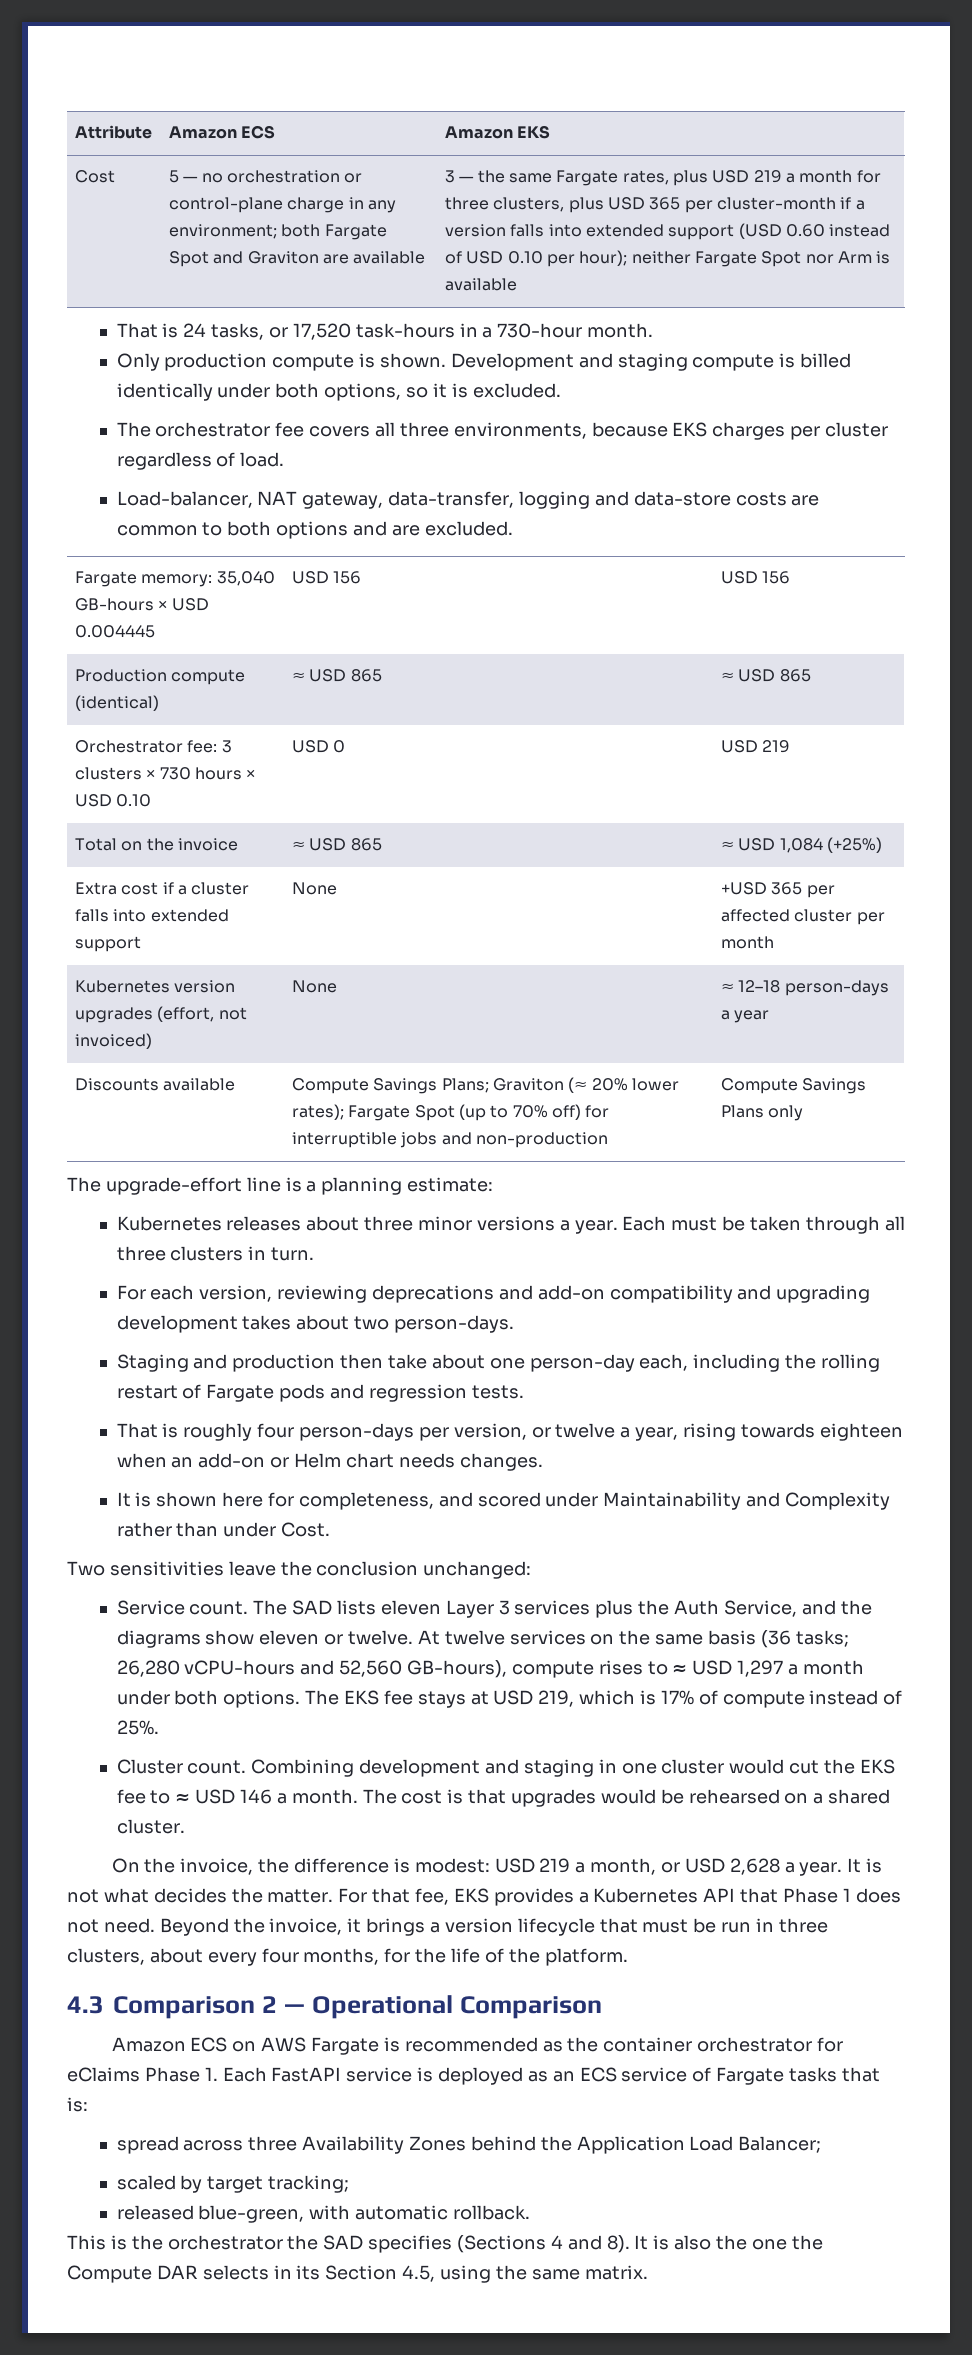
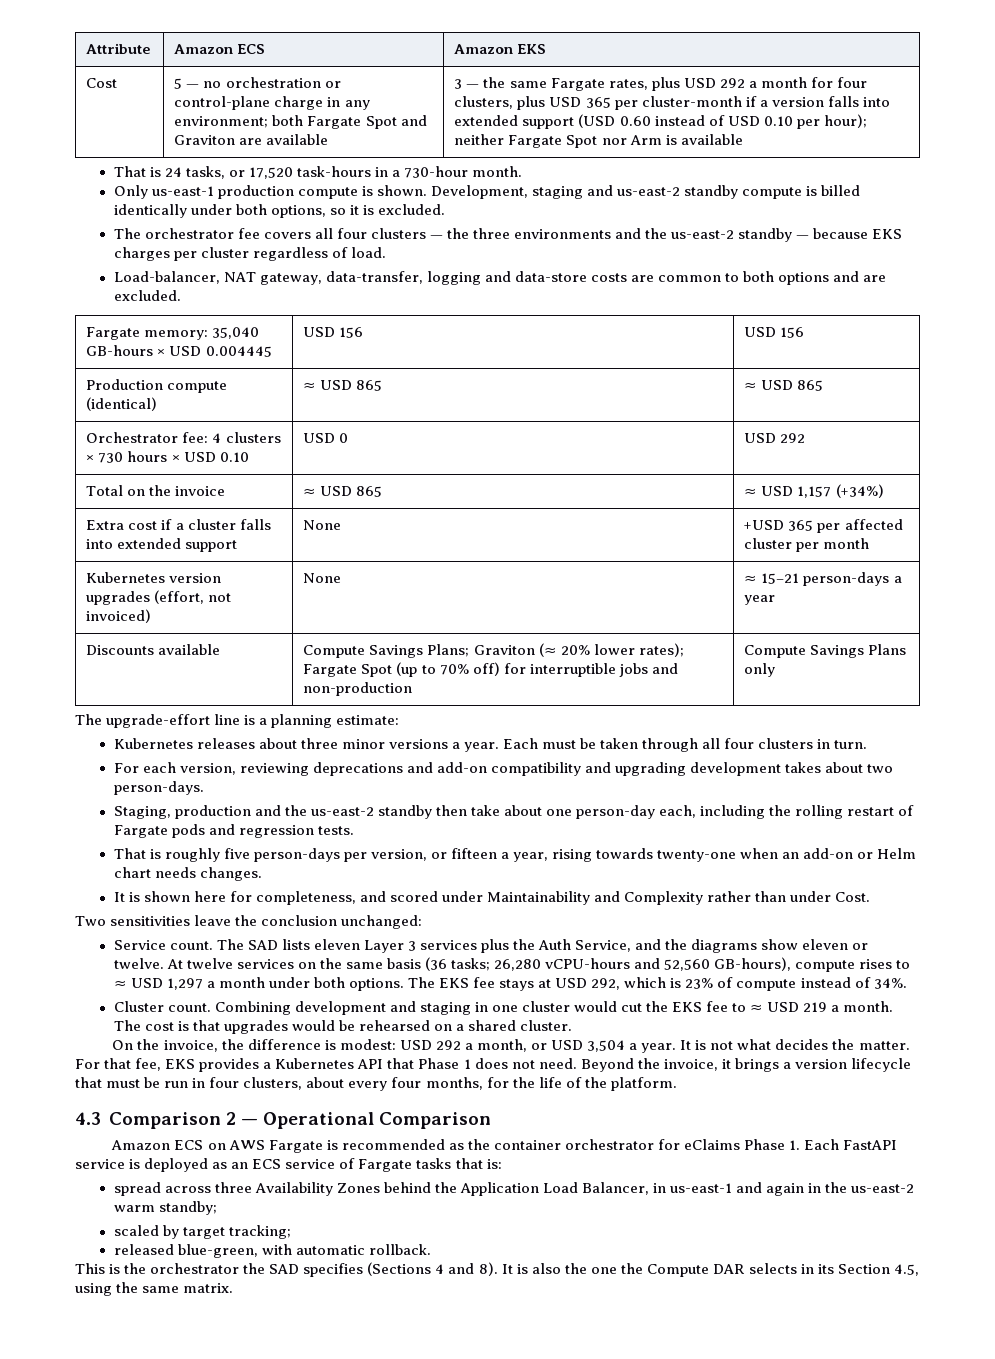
[753,170,782,183] 219 -> [719,78,745,88] 292
[445,197,490,210] three -> [836,77,867,88] four
(160, 362) none -> [151,186,214,196] us-east-1
[450,353,688,371] Development and staging -> [430,185,739,199] Development, staging and us-east-2 standby
[399,422,587,439] three environments, -> [336,228,810,242] four clusters — the three environments and the us-east-2 standby —
[221,740,232,753] 3 -> [212,433,222,443] 4
[762,740,791,753] 219 -> [780,433,806,443] 292
[779,837,883,853] 1,084 (+25%) -> [797,484,884,498] 1,157 (+34%)
[738,980,781,993] 12–18 -> [761,573,800,584] 15–21
[116,1246,166,1261] three -> [724,738,755,749] four
[116,1354,336,1372] Staging and production -> [113,805,432,819] Staging, production and the us-east-2 standby
[257,1423,295,1438] four -> [223,848,250,859] five
[555,1423,616,1438] twelve -> [450,848,497,859] fifteen
[819,1423,903,1441] eighteen -> [657,850,737,862] twenty-one
[538,1690,575,1707] 219, -> [591,978,621,990] 292,
[660,1690,694,1705] 17% -> [685,978,714,989] 23%
[116,1720,159,1735] 25%. -> [873,978,907,989] 34%.
[239,1789,272,1804] 146 -> [803,1002,828,1012] 219
[539,1858,571,1873] 219 -> [435,1040,461,1050] 292
[729,1858,780,1875] 2,628 -> [587,1040,626,1052] 3,504
[778,1918,828,1933] three -> [209,1077,240,1088] four
[738,2136,822,2153] Balancer; -> [581,1182,915,1196] [113,1201,217,1215] Balancer, in us-east-1 and again in the us-east-2 warm standby;

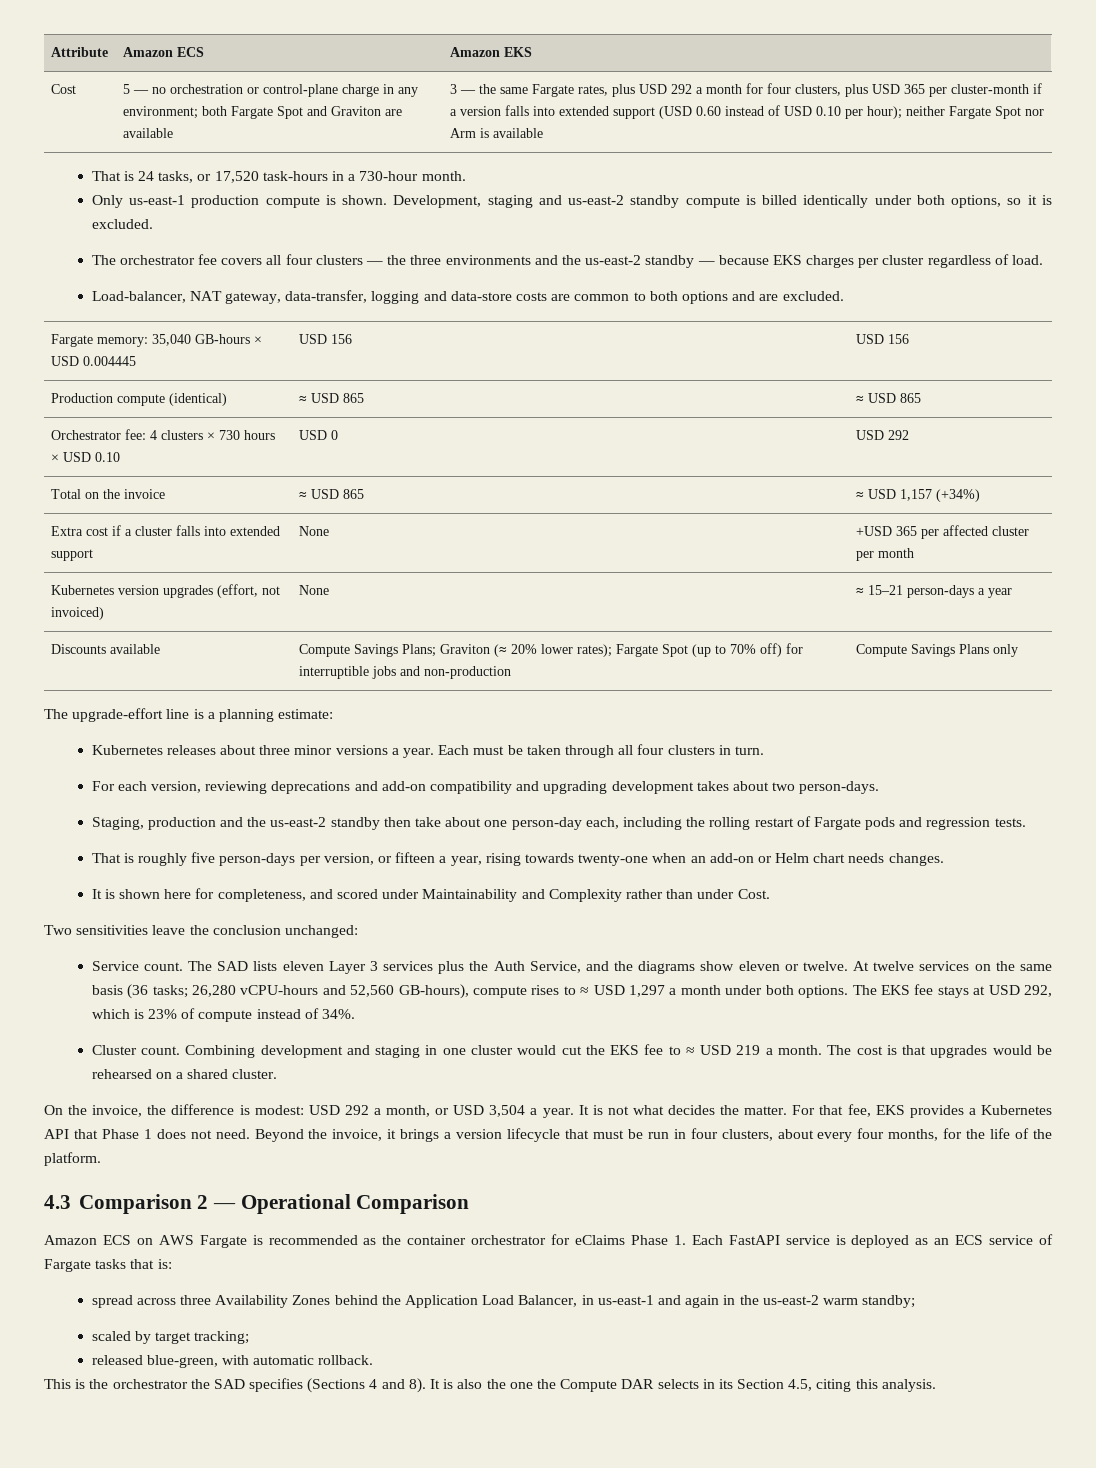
[75,1282,234,1296] using the same matrix. -> [816,1379,936,1392] citing this analysis.

